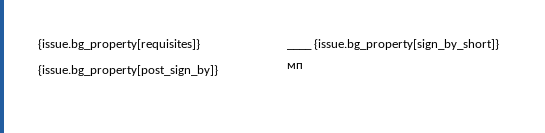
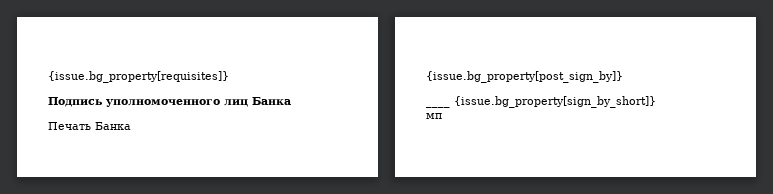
(200, 44) none -> [48,97,291,107] [48,122,131,130] // Подпись уполномоченного лиц Банка // Печать Банка

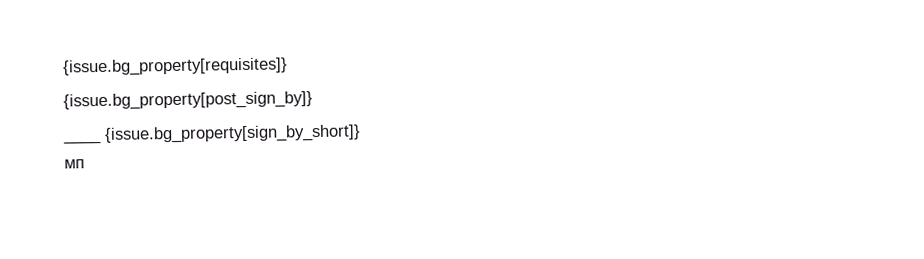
[48,97,291,107] [48,122,131,130] // Подпись уполномоченного лиц Банка // Печать Банка -> (288, 67) none

